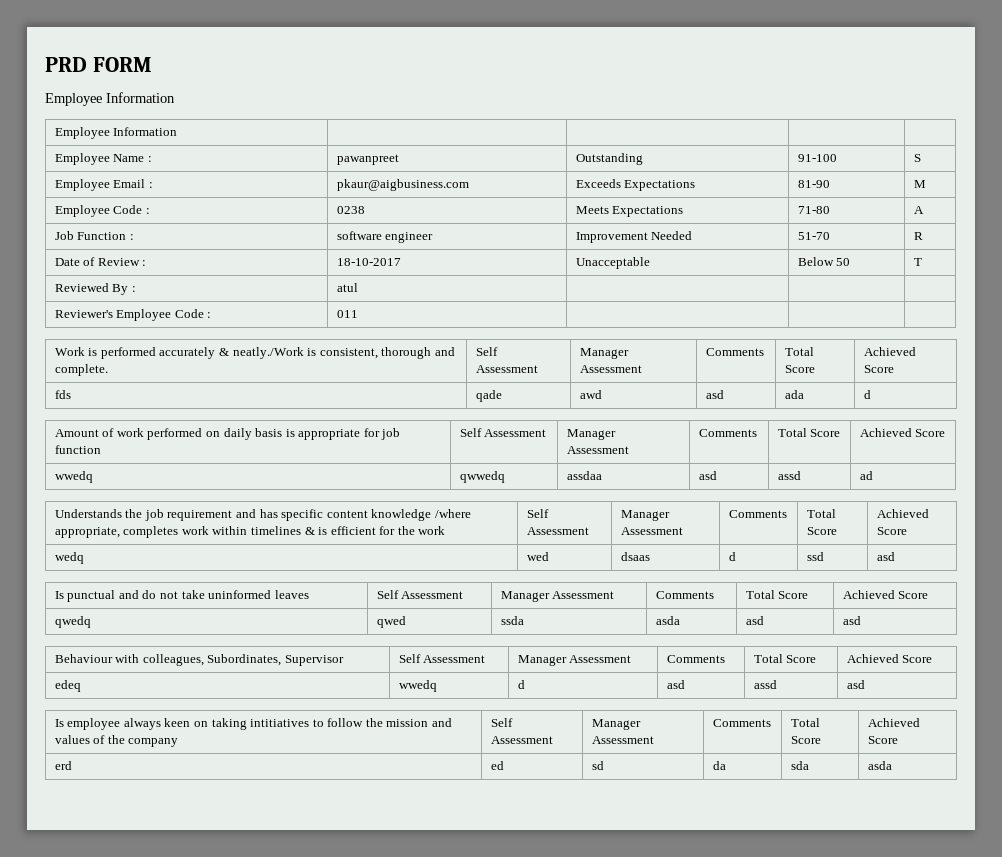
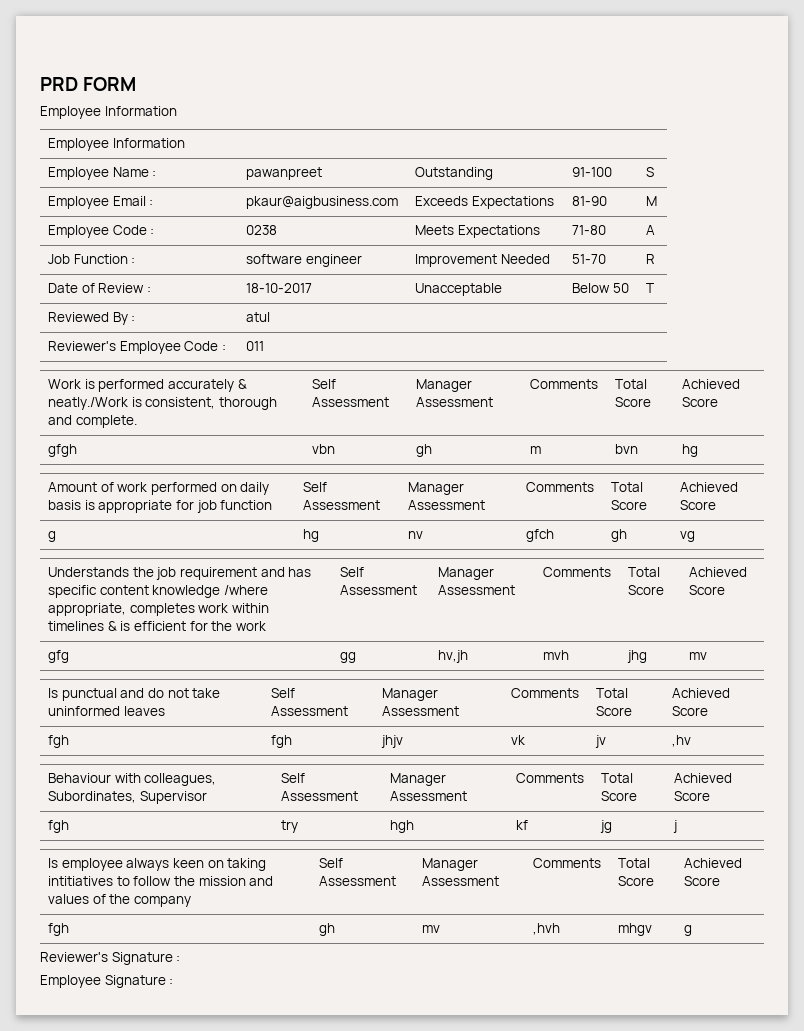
[54,390,71,399] [475,390,502,402] [579,390,602,399] [705,390,724,399] [784,390,804,399] [863,390,871,399] fds | qade | awd | asd | ada | d -> [48,444,78,457] [312,444,336,454] [416,444,433,457] [530,446,542,454] [615,444,639,454] [682,444,699,457] gfgh | vbn | gh | m | bvn | hg
[54,471,93,483] [459,471,505,483] [566,471,602,480] [698,471,717,480] [777,471,801,480] [859,471,873,480] wwedq | qwwedq | assdaa | asd | assd | ad -> [48,531,57,542] [303,529,320,542] [408,531,424,539] [526,529,555,542] [611,529,628,542] [680,531,696,542] g | hg | nv | gfch | gh | vg
[54,552,84,564] [526,552,549,561] [620,552,650,561] [728,552,736,561] [806,552,824,561] [876,552,895,561] wedq | wed | dsaas | d | ssd | asd -> [48,650,70,663] [340,652,357,663] [438,650,469,663] [543,650,570,660] [627,650,648,663] [689,652,708,660] gfg | gg | hv,jh | mvh | jhg | mv
[54,616,91,628] [376,616,406,628] [500,616,524,625] [655,616,680,625] [745,616,764,625] [842,616,861,625] qwedq | qwed | ssda | asda | asd | asd -> [48,735,70,748] [271,735,293,748] [381,735,404,748] [511,735,526,745] [595,735,607,748] [672,735,692,747] fgh | fgh | jhjv | vk | jv | ,hv
[54,680,81,692] [398,680,437,692] [517,680,525,689] [666,680,685,689] [753,680,777,689] [846,680,865,689] edeq | wwedq | d | asd | assd | asd -> [48,820,70,833] [281,820,299,833] [390,820,415,833] [516,820,529,830] [600,820,613,833] [673,820,678,833] fgh | try | hgh | kf | jg | j
[54,761,72,770] [490,761,504,770] [591,761,604,770] [712,761,726,770] [790,761,809,770] [867,761,892,770] erd | ed | sd | da | sda | asda -> [48,923,70,936] [319,923,336,936] [422,925,441,933] [533,923,561,935] [618,923,653,936] [684,925,693,936] [40,952,181,965] [40,975,174,988] fgh | gh | mv | ,hvh | mhgv | g // Reviewer's Signature : // Employee Signature :

